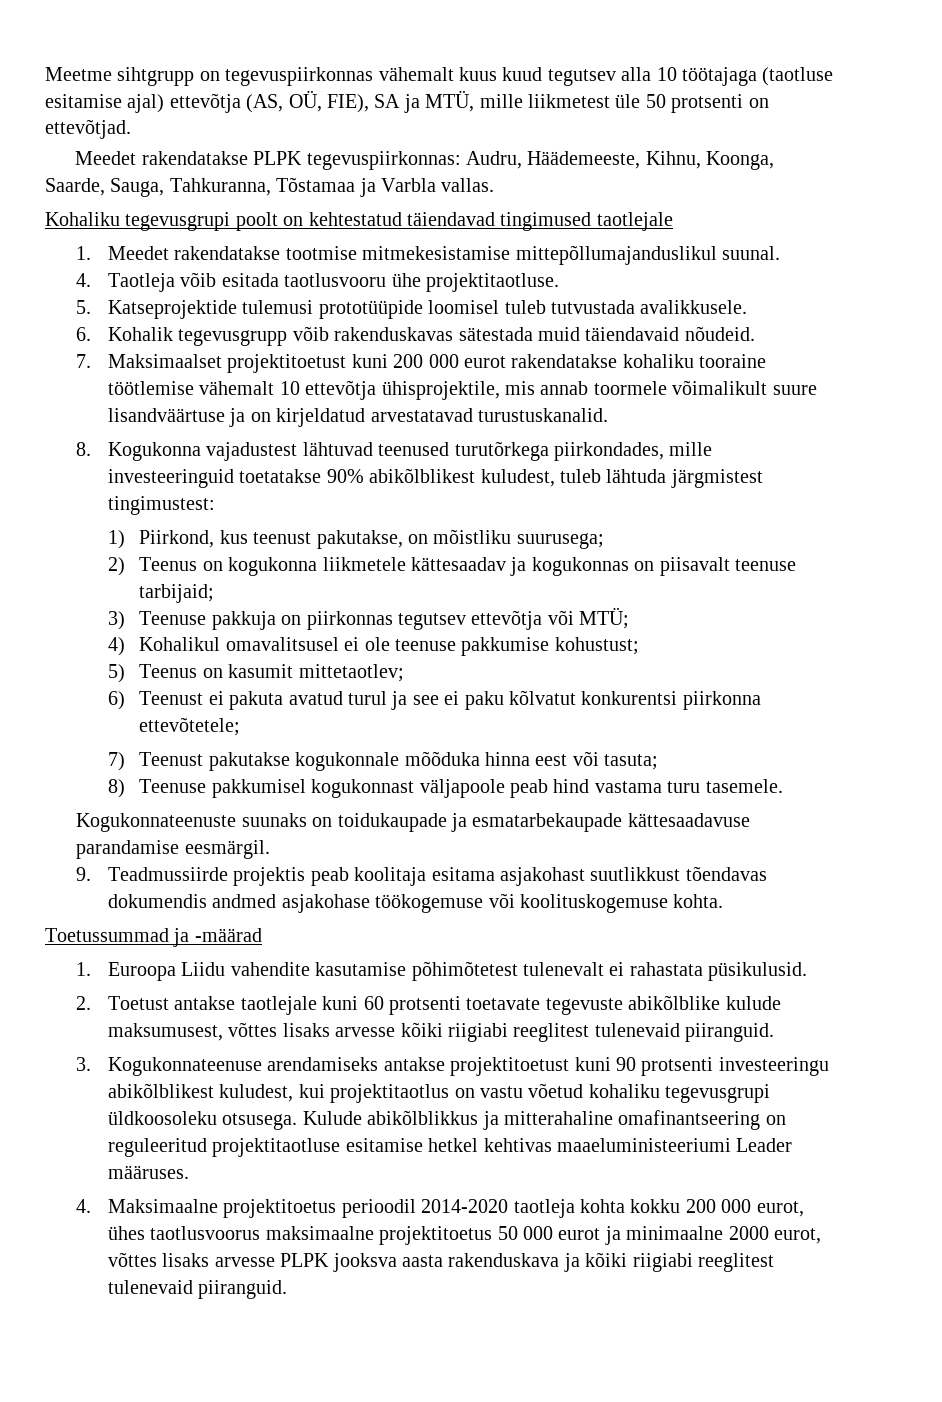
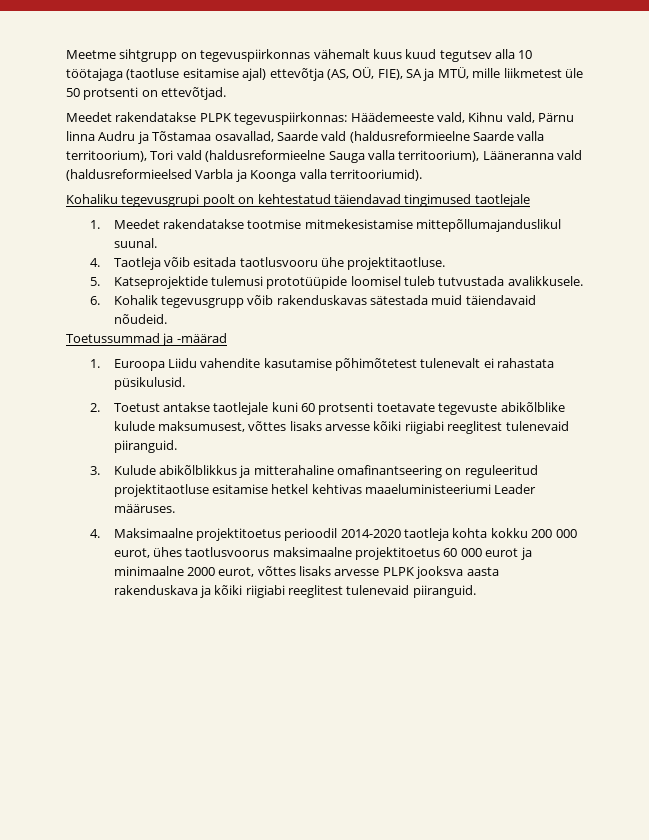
[465,151,775,170] [45,177,495,197] Audru, Häädemeeste, Kihnu, Koonga, Saarde, Sauga, Tahkuranna, Tõstamaa ja Varbla vallas. -> [350,112,574,123] [66,131,545,144] [66,150,582,163] [66,169,422,182] Häädemeeste vald, Kihnu vald, Pärnu linna Audru ja Tõstamaa osavallad, Saarde vald (haldusreformieelne Saarde valla territoorium), Tori vald (haldusreformieelne Sauga valla territoorium), Lääneranna vald (haldusreformieelsed Varbla ja Koonga valla territooriumid).
[76,354,767,373] [107,380,817,400] [107,408,608,427] [76,441,713,461] [107,468,763,488] [107,496,215,515] [107,529,604,549] [107,557,797,576] [139,584,215,603] [107,607,630,630] [107,637,639,656] [107,664,404,683] [107,690,761,710] [139,717,241,736] [107,751,659,771] [107,779,783,798] [76,813,750,832] [76,840,270,859] [76,866,767,886] [107,893,724,913] // 7. Maksimaalset projektitoetust kuni 200 000 eurot rakendatakse kohaliku tooraine töötlemise vähemalt 10 ettevõtja ühisprojektile, mis annab toormele võimalikult suure lisandväärtuse ja on kirjeldatud arvestatavad turustuskanalid. // 8. Kogukonna vajadustest lähtuvad teenused turutõrkega piirkondades, mille investeeringuid toetatakse 90% abikõlblikest kuludest, tuleb lähtuda järgmistest tingimustest: // 1) Piirkond, kus teenust pakutakse, on mõistliku suurusega; // 2) Teenus on kogukonna liikmetele kättesaadav ja kogukonnas on piisavalt teenuse tarbijaid; // 3) Teenuse pakkuja on piirkonnas tegutsev ettevõtja või MTÜ; // 4) Kohalikul omavalitsusel ei ole teenuse pakkumise kohustust; // 5) Teenus on kasumit mittetaotlev; // 6) Teenust ei pakuta avatud turul ja see ei paku kõlvatut konkurentsi piirkonna ettevõtetele; // 7) Teenust pakutakse kogukonnale mõõduka hinna eest või tasuta; // 8) Teenuse pakkumisel kogukonnast väljapoole peab hind vastama turu tasemele. // Kogukonnateenuste suunaks on toidukaupade ja esmatarbekaupade kättesaadavuse parandamise eesmärgil. // 9. Teadmussiirde projektis peab koolitaja esitama asjakohast suutlikkust tõendavas dokumendis andmed asjakohase töökogemuse või koolituskogemuse kohta. -> (167, 319) none
[107,1057,829,1076] [107,1083,771,1103] [107,1111,298,1130] Kogukonnateenuse arendamiseks antakse projektitoetust kuni 90 protsenti investeeringu abikõlblikest kuludest, kui projektitaotlus on vastu võetud kohaliku tegevusgrupi üldkoosoleku otsusega. -> (100, 470) none
[497,1226,518,1240] 50 -> [443,548,458,557] 60

